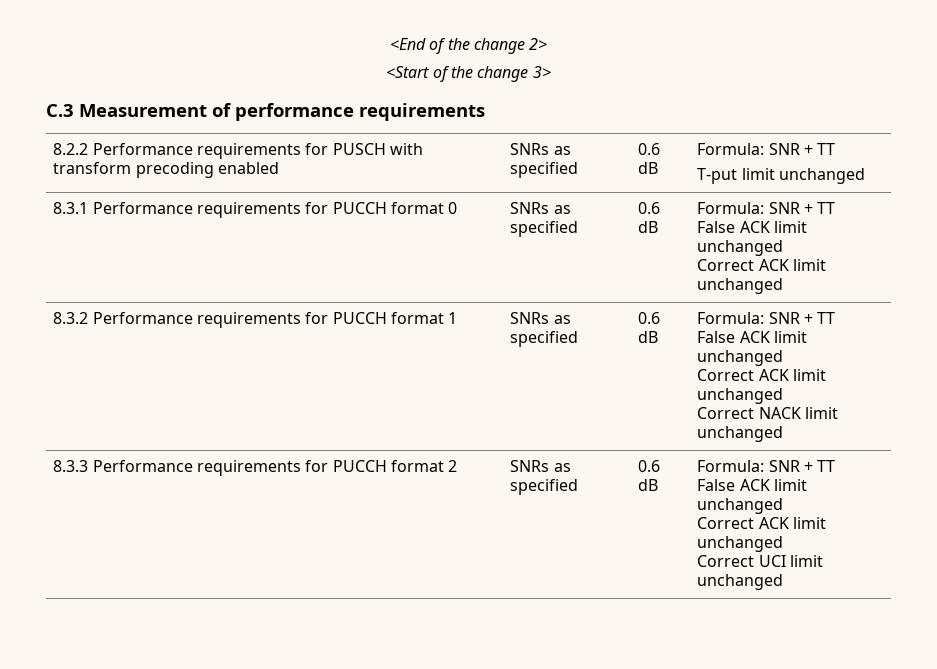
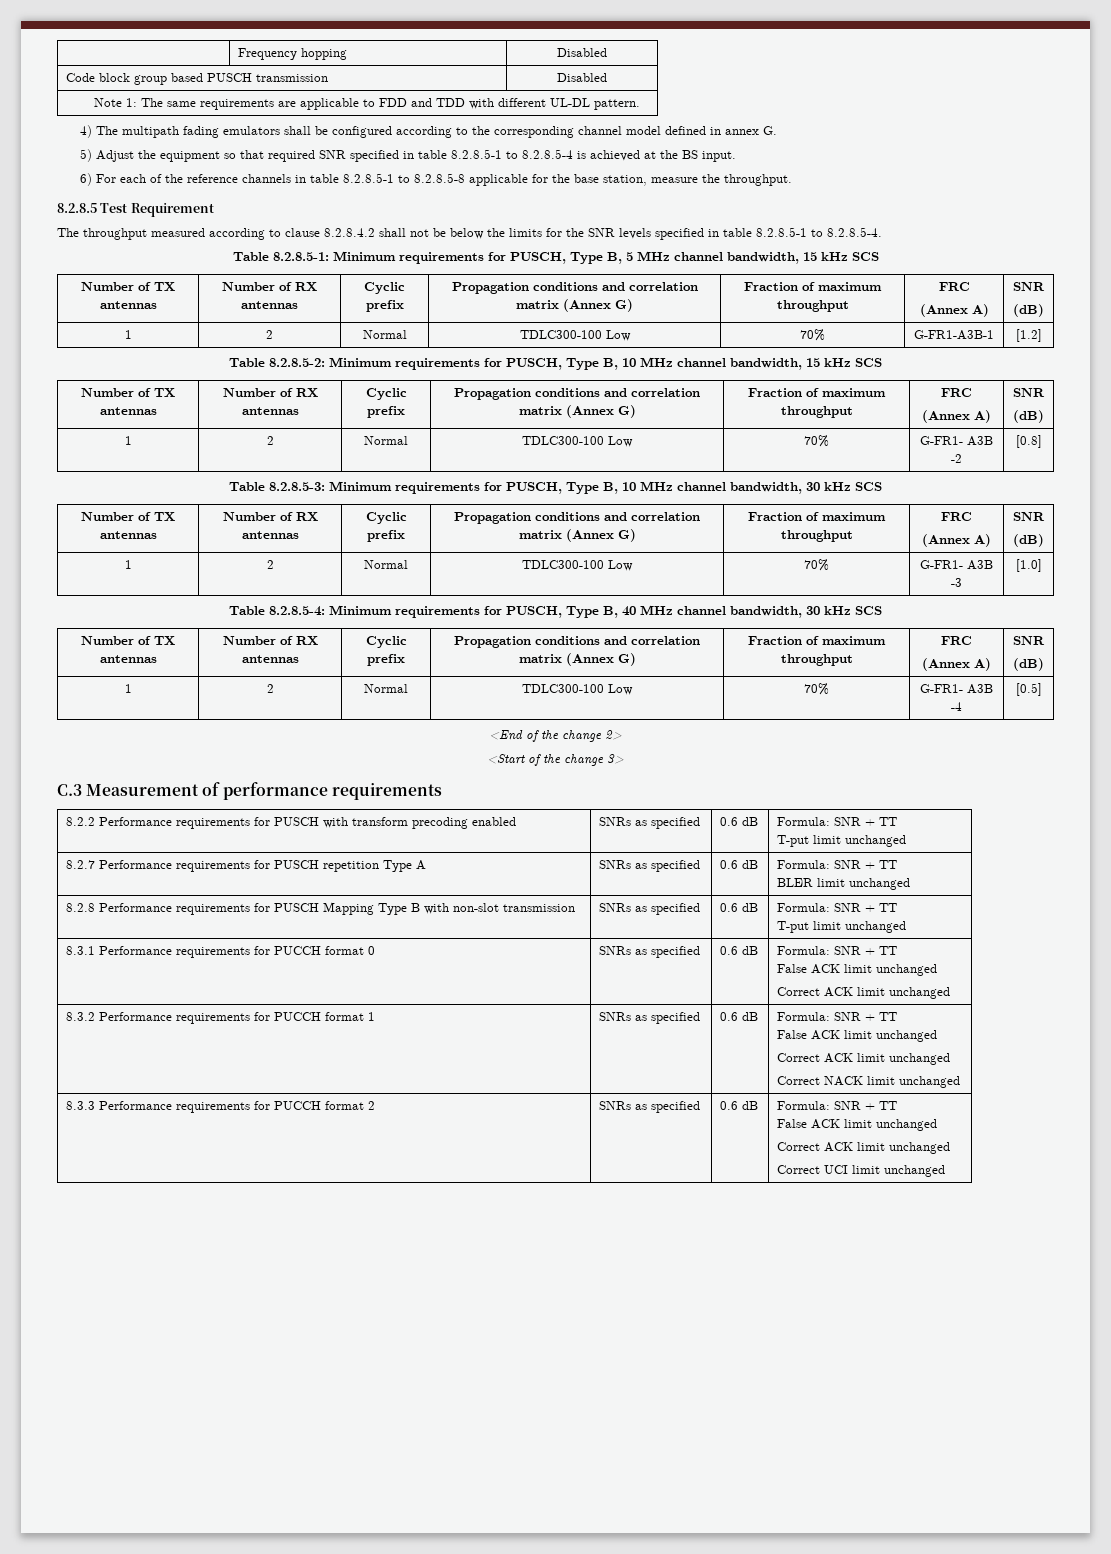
(389, 44) none -> [237,48,347,60] [557,48,607,57] [65,73,328,85] [557,73,607,82] [93,98,640,110] [80,125,778,138] [80,149,737,162] [80,173,793,186] [57,203,214,217] [57,227,882,240] [232,251,879,264] [81,282,175,291] [99,301,157,309] [222,282,317,291] [241,301,298,309] [364,282,405,294] [365,300,404,312] [451,282,698,294] [516,299,633,312] [744,282,882,291] [776,300,849,312] [938,282,970,291] [919,304,989,317] [1013,282,1045,291] [1013,304,1044,317] [124,330,132,339] [266,330,273,339] [362,330,407,339] [519,330,631,341] [800,329,825,341] [914,330,994,340] [1015,329,1042,342] [229,357,882,370] [81,388,175,397] [99,407,157,415] [222,388,318,397] [241,407,299,415] [365,388,407,400] [367,406,405,418] [454,388,700,400] [518,405,636,418] [748,388,886,397] [780,406,853,418] [941,388,972,397] [922,410,991,423] [1013,388,1045,397] [1013,410,1044,423] [124,436,132,445] [266,436,274,445] [364,436,408,445] [522,436,633,447] [804,435,829,447] [920,436,993,446] [951,454,962,463] [1015,435,1042,448] [229,481,882,494] [81,512,175,521] [99,531,157,539] [222,512,318,521] [241,531,299,539] [365,512,407,524] [367,530,405,542] [454,512,700,524] [518,529,636,542] [748,512,886,521] [780,530,853,542] [941,512,972,521] [922,534,991,547] [1013,512,1045,521] [1013,534,1044,547] [124,560,132,569] [266,560,274,569] [364,560,408,569] [522,560,633,571] [804,559,829,571] [920,560,993,570] [951,578,962,587] [1015,559,1042,572] [229,605,882,618] [81,636,175,645] [99,655,157,663] [222,636,318,645] [241,655,299,663] [365,636,407,648] [367,654,405,666] [454,636,700,648] [518,653,636,666] [748,636,886,645] [780,654,853,666] [941,636,972,645] [922,658,991,671] [1013,636,1045,645] [1013,658,1044,671] [124,684,132,693] [266,684,274,693] [364,684,408,693] [522,684,633,695] [804,683,829,695] [920,684,993,694] [951,702,962,711] [1015,683,1042,696] | Frequency hopping | Disabled // Code block group based PUSCH transmission | Disabled // Note 1: The same requirements are applicable to FDD and TDD with different UL-DL pattern. // 4) The multipath fading emulators shall be configured according to the corresponding channel model defined in annex G. // 5) Adjust the equipment so that required SNR specified in table 8.2.8.5-1 to 8.2.8.5-4 is achieved at the BS input. // 6) For each of the reference channels in table 8.2.8.5-1 to 8.2.8.5-8 applicable for the base station, measure the throughput. // 8.2.8.5 Test Requirement // The throughput measured according to clause 8.2.8.4.2 shall not be below the limits for the SNR levels specified in table 8.2.8.5-1 to 8.2.8.5-4. // Table 8.2.8.5-1: Minimum requirements for PUSCH, Type B, 5 MHz channel bandwidth, 15 kHz SCS // Number of TX antennas | Number of RX antennas | Cyclic prefix | Propagation conditions and correlation matrix (Annex G) | Fraction of maximum throughput | FRC // (Annex A) | SNR // (dB) // 1 | 2 | Normal | TDLC300-100 Low | 70% | G-FR1-A3B-1 | [1.2] // Table 8.2.8.5-2: Minimum requirements for PUSCH, Type B, 10 MHz channel bandwidth, 15 kHz SCS // Number of TX antennas | Number of RX antennas | Cyclic prefix | Propagation conditions and correlation matrix (Annex G) | Fraction of maximum throughput | FRC // (Annex A) | SNR // (dB) // 1 | 2 | Normal | TDLC300-100 Low | 70% | G-FR1- A3B -2 | [0.8] // Table 8.2.8.5-3: Minimum requirements for PUSCH, Type B, 10 MHz channel bandwidth, 30 kHz SCS // Number of TX antennas | Number of RX antennas | Cyclic prefix | Propagation conditions and correlation matrix (Annex G) | Fraction of maximum throughput | FRC // (Annex A) | SNR // (dB) // 1 | 2 | Normal | TDLC300-100 Low | 70% | G-FR1- A3B -3 | [1.0] // Table 8.2.8.5-4: Minimum requirements for PUSCH, Type B, 40 MHz channel bandwidth, 30 kHz SCS // Number of TX antennas | Number of RX antennas | Cyclic prefix | Propagation conditions and correlation matrix (Annex G) | Fraction of maximum throughput | FRC // (Annex A) | SNR // (dB) // 1 | 2 | Normal | TDLC300-100 Low | 70% | G-FR1- A3B -4 | [0.5] //
(866, 176) none -> [65,860,426,872] [598,860,700,872] [719,860,758,869] [776,860,897,869] [776,878,910,890] [65,902,575,915] [598,903,700,915] [719,903,758,912] [776,903,897,912] [776,921,906,933] // 8.2.7 Performance requirements for PUSCH repetition Type A | SNRs as specified | 0.6 dB | Formula: SNR + TT // BLER limit unchanged // 8.2.8 Performance requirements for PUSCH Mapping Type B with non-slot transmission | SNRs as specified | 0.6 dB | Formula: SNR + TT // T-put limit unchanged

